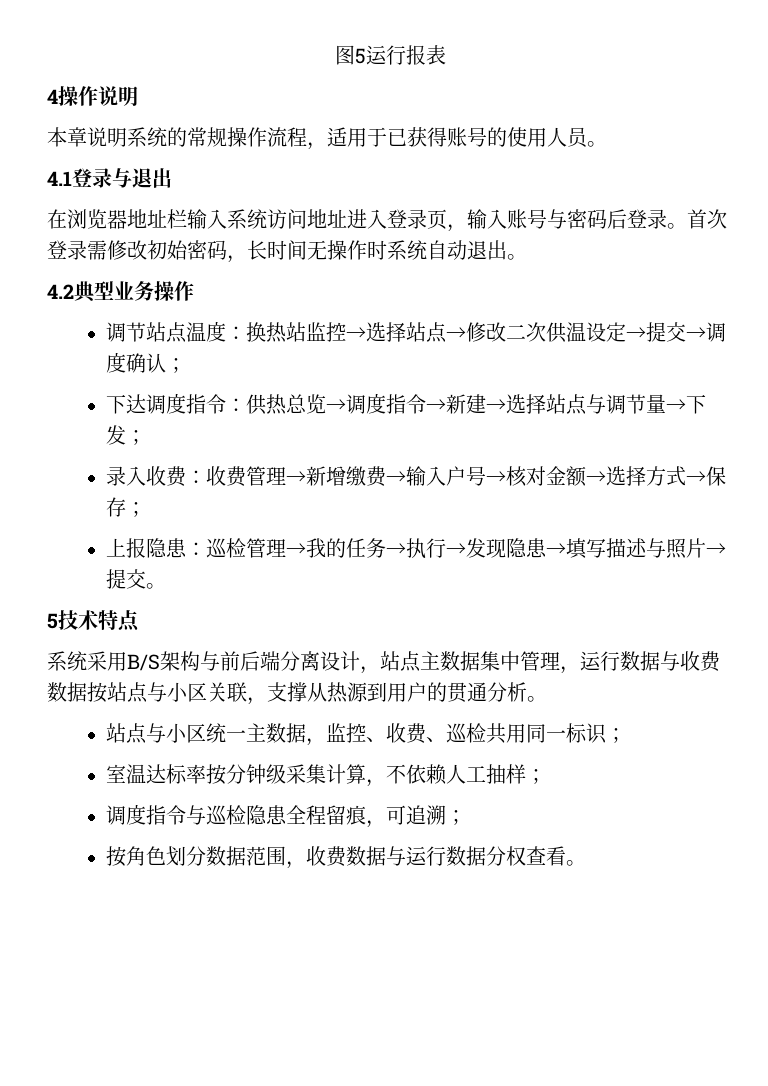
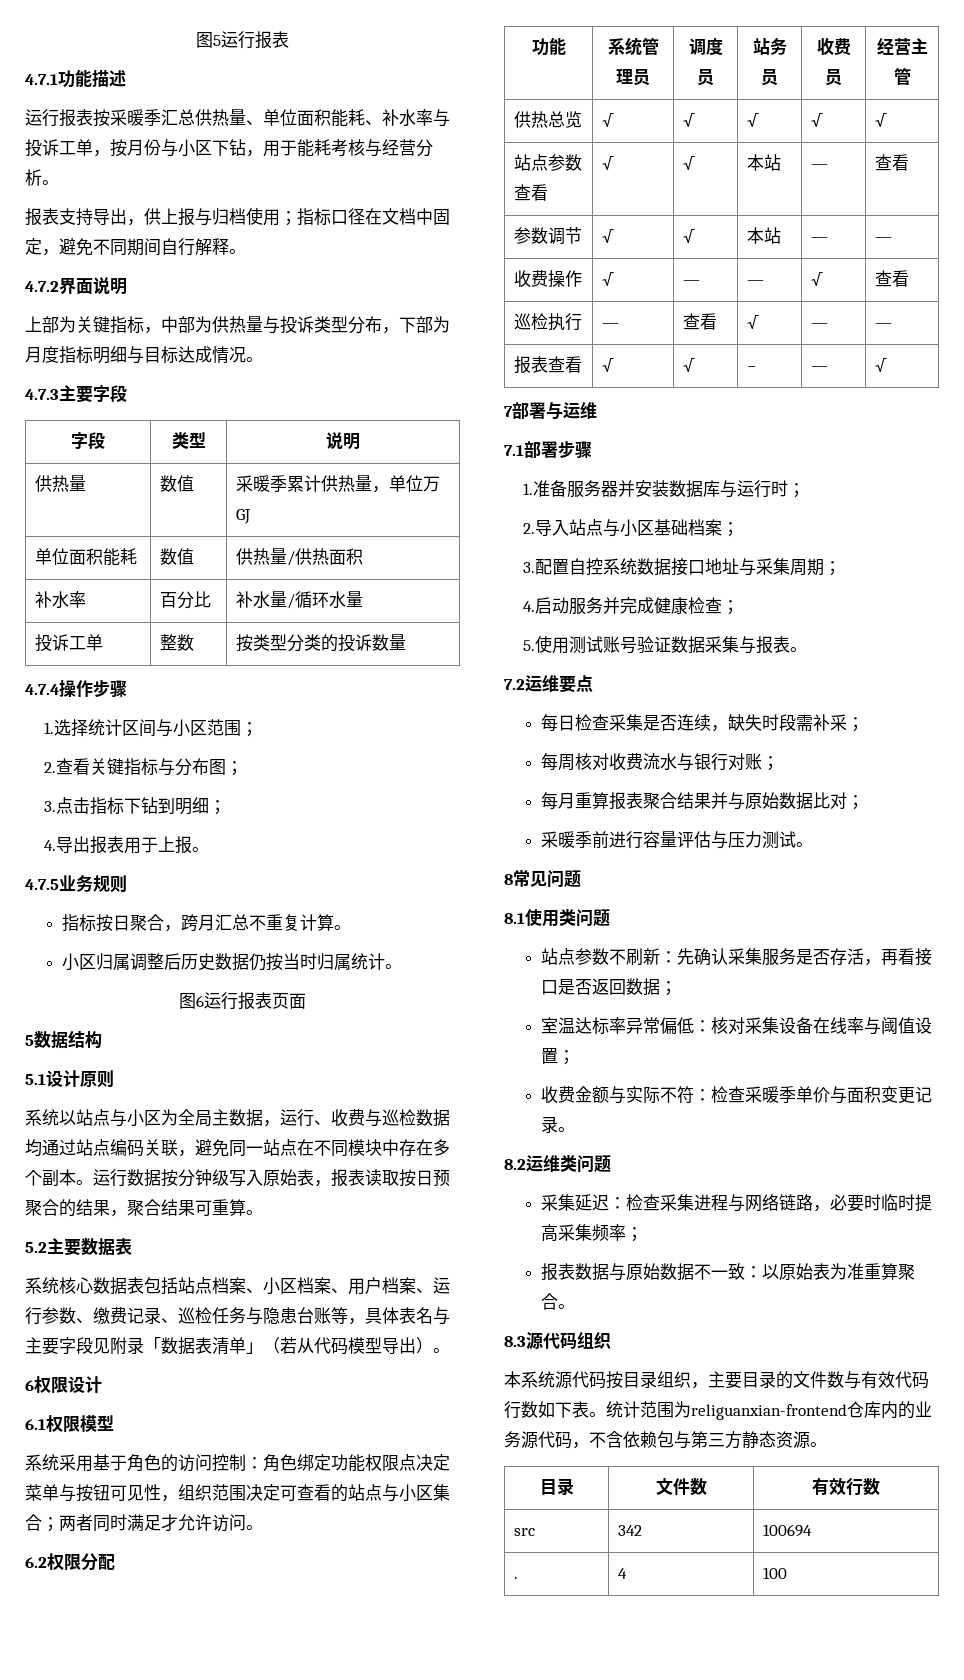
[47,86,138,106] [47,127,607,150] [47,168,172,188] [47,209,727,232] [47,240,527,263] [47,281,194,303] [105,321,726,343] [105,352,186,373] [105,393,706,415] [105,425,146,445] [105,466,726,487] [105,497,146,517] [105,538,726,559] [105,569,166,589] [47,610,140,632] [47,651,721,674] [47,682,547,705] [105,723,626,746] [105,764,546,787] [105,804,466,828] [105,846,586,869] 4操作说明 // 本章说明系统的常规操作流程，适用于已获得账号的使用人员。 // 4.1登录与退出 // 在浏览器地址栏输入系统访问地址进入登录页，输入账号与密码后登录。首次登录需修改初始密码，长时间无操作时系统自动退出。 // 4.2典型业务操作 // 调节站点温度：换热站监控→选择站点→修改二次供温设定→提交→调度确认； // 下达调度指令：供热总览→调度指令→新建→选择站点与调节量→下发； // 录入收费：收费管理→新增缴费→输入户号→核对金额→选择方式→保存； // 上报隐患：巡检管理→我的任务→执行→发现隐患→填写描述与照片→提交。 // 5技术特点 // 系统采用B/S架构与前后端分离设计，站点主数据集中管理，运行数据与收费数据按站点与小区关联，支撑从热源到用户的贯通分析。 // 站点与小区统一主数据，监控、收费、巡检共用同一标识； // 室温达标率按分钟级采集计算，不依赖人工抽样； // 调度指令与巡检隐患全程留痕，可追溯； // 按角色划分数据范围，收费数据与运行数据分权查看。 -> [25,69,126,88] [25,109,450,127] [25,139,433,157] [25,169,59,186] [25,207,450,226] [25,238,246,256] [25,277,127,295] [25,316,450,334] [25,346,263,364] [25,385,127,403] [71,432,105,449] [171,432,206,449] [326,432,360,450] [34,475,86,492] [159,475,194,492] [235,475,440,493] [235,509,250,524] [34,548,137,566] [159,548,194,565] [235,548,363,566] [34,591,86,608] [159,591,211,609] [235,591,363,609] [34,634,103,652] [159,634,194,651] [235,634,406,652] [25,680,127,698] [43,719,258,737] [43,758,243,776] [43,797,226,815] [43,836,209,854] [25,875,127,893] [62,914,352,932] [62,953,403,971] [179,992,306,1010] [25,1030,102,1049] [25,1070,114,1088] [25,1109,450,1127] [25,1139,450,1157] [25,1169,450,1187] [25,1199,263,1217] [25,1238,132,1256] [25,1277,450,1295] [25,1307,450,1325] [25,1337,450,1355] [25,1376,102,1393] [25,1415,114,1432] [25,1454,450,1472] [25,1484,450,1502] [25,1514,263,1532] [25,1553,115,1571] [531,37,566,56] [607,37,659,56] [616,69,650,86] [688,38,723,56] [697,69,714,86] [752,38,787,55] [761,69,778,86] [816,38,851,55] [825,69,842,86] [876,38,928,56] [893,67,911,85] [513,111,582,128] [601,113,614,127] [682,113,695,127] [746,113,759,127] [810,113,823,127] [874,113,887,127] [513,154,582,171] [513,184,548,201] [601,156,614,170] [682,156,695,170] [746,154,781,171] [810,164,828,169] [874,154,909,171] [513,227,582,245] [601,229,614,243] [682,229,695,243] [746,227,781,244] [810,237,828,242] [874,237,892,242] [513,270,582,288] [601,272,614,286] [682,280,700,285] [746,280,764,285] [810,272,823,286] [874,270,909,287] [513,313,582,331] [601,323,619,328] [682,313,717,330] [746,315,759,329] [810,323,828,328] [874,323,892,328] [513,356,582,374] [601,358,614,372] [682,358,695,372] [746,366,756,371] [810,366,828,371] [874,358,887,372] [504,401,597,420] [504,441,592,459] [522,480,805,498] [522,519,739,537] [522,558,841,576] [522,597,739,615] [522,635,807,654] [504,675,593,693] [541,714,865,732] [541,753,780,771] [541,792,865,810] [541,831,814,849] [504,870,581,888] [504,909,610,927] [541,948,933,966] [541,978,678,996] [541,1017,933,1035] [541,1048,576,1065] [541,1086,933,1104] [541,1116,576,1133] [504,1155,611,1173] [541,1194,933,1212] [541,1224,644,1242] [541,1263,916,1281] [541,1293,576,1310] [504,1332,611,1350] [504,1371,929,1389] [504,1401,932,1420] [504,1431,827,1449] [539,1478,574,1496] [655,1478,707,1496] [812,1478,880,1496] [513,1528,535,1536] [617,1525,642,1536] [762,1524,812,1537] [513,1577,518,1579] [617,1568,627,1579] [762,1567,787,1579] 4.7.1功能描述 // 运行报表按采暖季汇总供热量、单位面积能耗、补水率与投诉工单，按月份与小区下钻，用于能耗考核与经营分析。 // 报表支持导出，供上报与归档使用；指标口径在文档中固定，避免不同期间自行解释。 // 4.7.2界面说明 // 上部为关键指标，中部为供热量与投诉类型分布，下部为月度指标明细与目标达成情况。 // 4.7.3主要字段 // 字段 | 类型 | 说明 // 供热量 | 数值 | 采暖季累计供热量，单位万GJ // 单位面积能耗 | 数值 | 供热量/供热面积 // 补水率 | 百分比 | 补水量/循环水量 // 投诉工单 | 整数 | 按类型分类的投诉数量 // 4.7.4操作步骤 // 1.选择统计区间与小区范围； // 2.查看关键指标与分布图； // 3.点击指标下钻到明细； // 4.导出报表用于上报。 // 4.7.5业务规则 // 指标按日聚合，跨月汇总不重复计算。 // 小区归属调整后历史数据仍按当时归属统计。 // 图6运行报表页面 // 5数据结构 // 5.1设计原则 // 系统以站点与小区为全局主数据，运行、收费与巡检数据均通过站点编码关联，避免同一站点在不同模块中存在多个副本。运行数据按分钟级写入原始表，报表读取按日预聚合的结果，聚合结果可重算。 // 5.2主要数据表 // 系统核心数据表包括站点档案、小区档案、用户档案、运行参数、缴费记录、巡检任务与隐患台账等，具体表名与主要字段见附录「数据表清单」（若从代码模型导出）。 // 6权限设计 // 6.1权限模型 // 系统采用基于角色的访问控制：角色绑定功能权限点决定菜单与按钮可见性，组织范围决定可查看的站点与小区集合；两者同时满足才允许访问。 // 6.2权限分配 // 功能 | 系统管理员 | 调度员 | 站务员 | 收费员 | 经营主管 // 供热总览 | √ | √ | √ | √ | √ // 站点参数查看 | √ | √ | 本站 | — | 查看 // 参数调节 | √ | √ | 本站 | — | — // 收费操作 | √ | — | — | √ | 查看 // 巡检执行 | — | 查看 | √ | — | — // 报表查看 | √ | √ | − | — | √ // 7部署与运维 // 7.1部署步骤 // 1.准备服务器并安装数据库与运行时； // 2.导入站点与小区基础档案； // 3.配置自控系统数据接口地址与采集周期； // 4.启动服务并完成健康检查； // 5.使用测试账号验证数据采集与报表。 // 7.2运维要点 // 每日检查采集是否连续，缺失时段需补采； // 每周核对收费流水与银行对账； // 每月重算报表聚合结果并与原始数据比对； // 采暖季前进行容量评估与压力测试。 // 8常见问题 // 8.1使用类问题 // 站点参数不刷新：先确认采集服务是否存活，再看接口是否返回数据； // 室温达标率异常偏低：核对采集设备在线率与阈值设置； // 收费金额与实际不符：检查采暖季单价与面积变更记录。 // 8.2运维类问题 // 采集延迟：检查采集进程与网络链路，必要时临时提高采集频率； // 报表数据与原始数据不一致：以原始表为准重算聚合。 // 8.3源代码组织 // 本系统源代码按目录组织，主要目录的文件数与有效代码行数如下表。统计范围为religuanxian-frontend仓库内的业务源代码，不含依赖包与第三方静态资源。 // 目录 | 文件数 | 有效行数 // src | 342 | 100694 // . | 4 | 100

